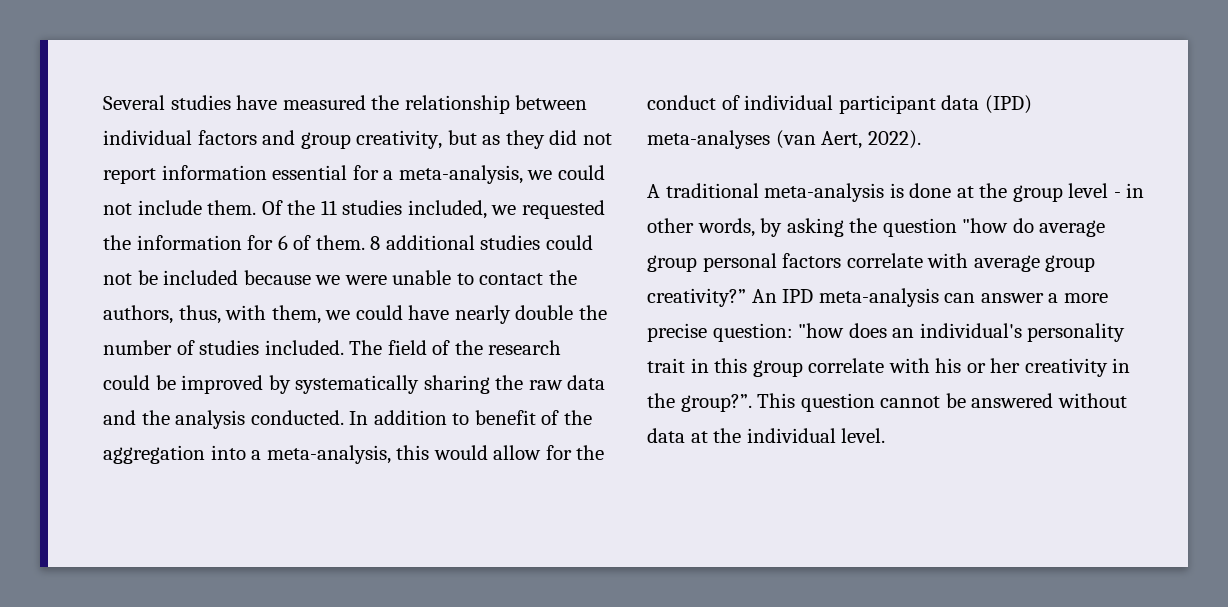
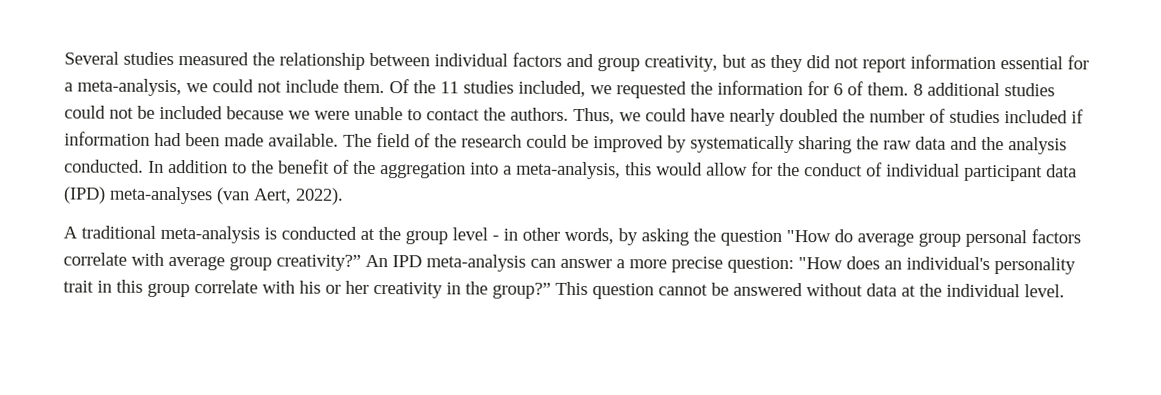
[236,95,278,110] have -> (174, 58) none
[103,305,321,324] authors, thus, with them, -> [510,107,615,125] authors. Thus,
[515,305,574,320] double -> [779,108,839,123] doubled
[264,340,344,355] included. -> [1004,109,1084,124] [64,131,339,147] included if information had been made available.
(470, 419) none -> [251,160,274,174] the
[909,183,952,198] done -> [281,226,357,240] conducted
[962,218,1009,233] "how -> [786,230,831,243] "How
[798,323,845,338] "how -> [798,257,843,270] "How
[680,394,752,412] group?”. -> [492,282,551,299] group?”

